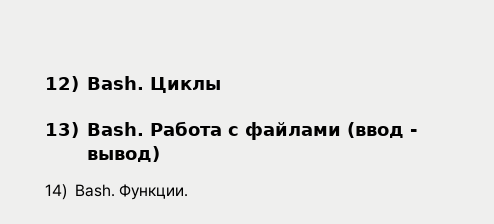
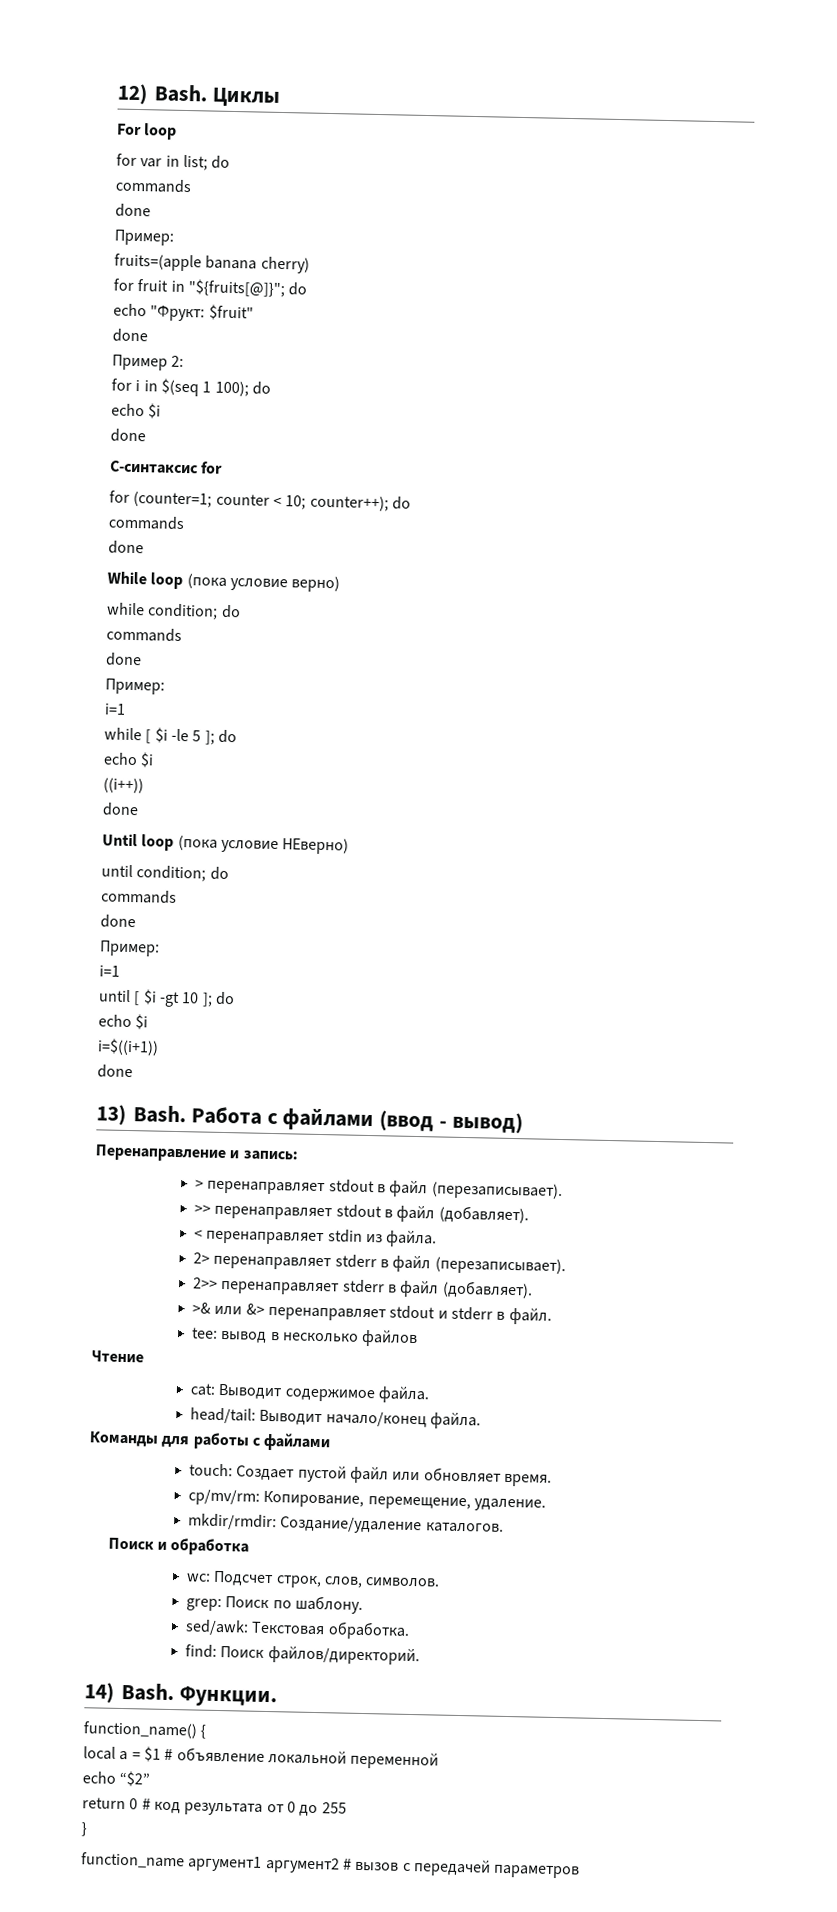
(221, 85) none -> [116,123,178,140] [116,153,231,171] [115,178,192,194] [115,203,151,218] [114,229,175,246] [114,253,310,274] [113,278,308,298] [113,303,254,322] [112,328,148,343] [112,354,185,371] [111,378,271,397] [111,403,162,419] [110,428,146,443] [109,460,224,475] [109,490,411,512] [108,515,185,531] [108,540,144,555] [107,571,341,593] [107,602,241,620] [106,627,182,643] [105,652,142,667] [105,678,165,695] [104,703,126,715] [104,727,237,745] [103,752,155,768] [103,777,144,794] [102,802,139,817] [102,833,350,855] [101,864,229,882] [101,889,177,904] [100,914,136,929] [99,940,160,957] [99,965,120,977] [98,989,235,1008] [98,1014,149,1030] [97,1038,159,1056] [97,1064,133,1079] // For loop // for var in list; do // commands // done // Пример: // fruits=(apple banana cherry) // for fruit in "${fruits[@]}"; do // echo "Фрукт: $fruit" // done // Пример 2: // for i in $(seq 1 100); do // echo $i // done // С-синтаксис for // for (counter=1; counter < 10; counter++); do // commands // done // While loop (пока условие верно) // while condition; do // commands // done // Пример: // i=1 // while [ $i -le 5 ]; do // echo $i // ((i++)) // done // Until loop (пока условие НЕверно) // until condition; do // commands // done // Пример: // i=1 // until [ $i -gt 10 ]; do // echo $i // i=$((i+1)) // done
[45,184,189,200] 14) Bash. Функции. -> [95,1144,298,1163] [195,1179,563,1201] [194,1204,529,1224] [194,1229,438,1248] [193,1252,566,1276] [193,1277,533,1299] [192,1302,552,1325] [192,1327,419,1348] [91,1350,144,1363] [190,1383,431,1404] [190,1407,482,1430] [89,1431,332,1452] [189,1463,553,1487] [188,1489,547,1512] [188,1513,504,1535] [107,1537,250,1556] [186,1570,441,1589] [186,1595,364,1614] [185,1619,410,1640] [185,1644,420,1666] [84,1682,277,1708] [83,1721,207,1739] [83,1746,440,1770] [82,1770,152,1787] [82,1797,347,1817] [81,1822,87,1837] [81,1852,581,1879] Перенаправление и запись: // > перенаправляет stdout в файл (перезаписывает). // >> перенаправляет stdout в файл (добавляет). // < перенаправляет stdin из файла. // 2> перенаправляет stderr в файл (перезаписывает). // 2>> перенаправляет stderr в файл (добавляет). // >& или &> перенаправляет stdout и stderr в файл. // tee: вывод в несколько файлов // Чтение // cat: Выводит содержимое файла. // head/tail: Выводит начало/конец файла. // Команды для работы с файлами // touch: Создает пустой файл или обновляет время. // cp/mv/rm: Копирование, перемещение, удаление. // mkdir/rmdir: Создание/удаление каталогов. // Поиск и обработка // wc: Подсчет строк, слов, символов. // grep: Поиск по шаблону. // sed/awk: Текстовая обработка. // find: Поиск файлов/директорий. // 14) Bash. Функции. // function_name() { // local a = $1 # объявление локальной переменной // echo “$2” // return 0 # код результата от 0 до 255 // } // function_name аргумент1 аргумент2 # вызов с передачей параметров

